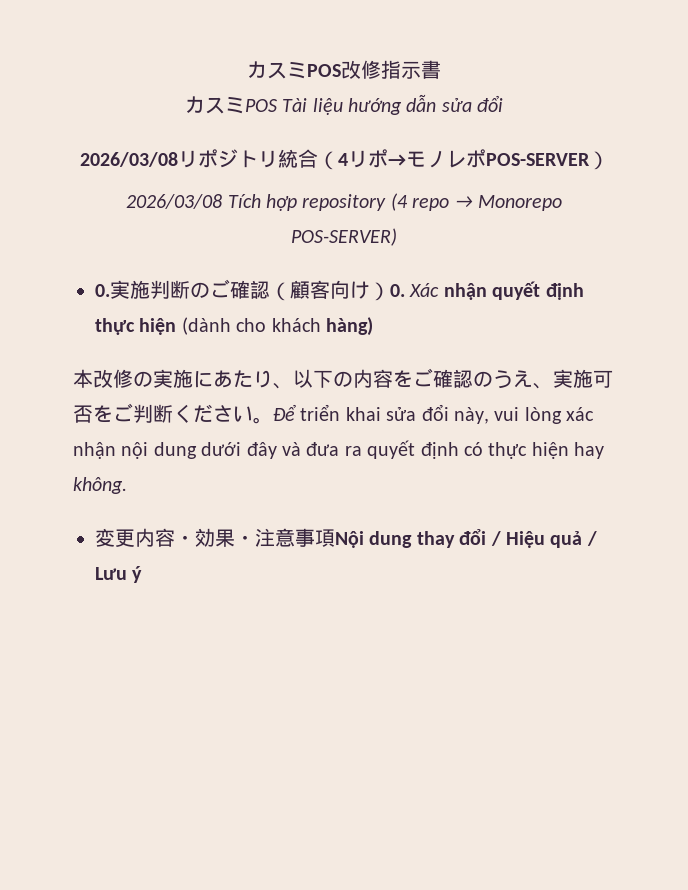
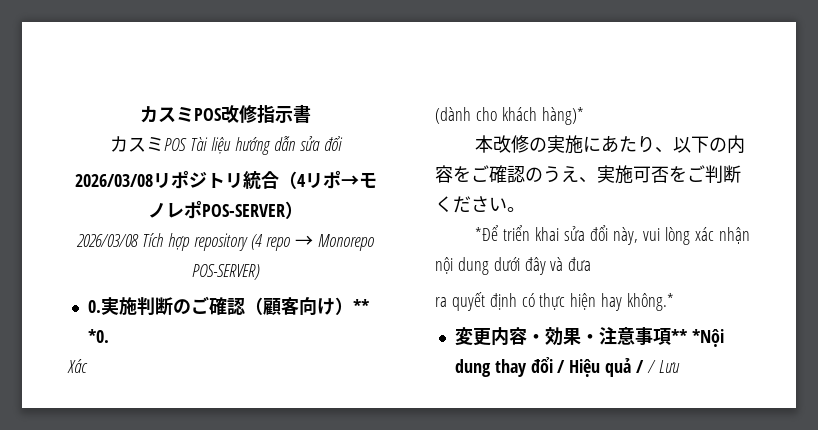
[390,284,405,297] 0. -> [352,299,369,313] [87,329,109,343] ** *0. //
[443,281,584,300] [95,318,177,335] nhận quyết định thực hiện -> (88, 366) //
[326,317,373,336] hàng) -> [541,107,584,125] hàng)*
[273,404,296,421] Để -> [474,225,498,241] // *Để
(340, 449) none -> (592, 264) //
[73,477,127,494] không. -> [627,293,675,311] không.*
[335,531,364,548] Nội -> [670,329,724,347] ** *Nội
[95,566,143,583] Lưu ý -> [646,360,680,373] / Lưu

